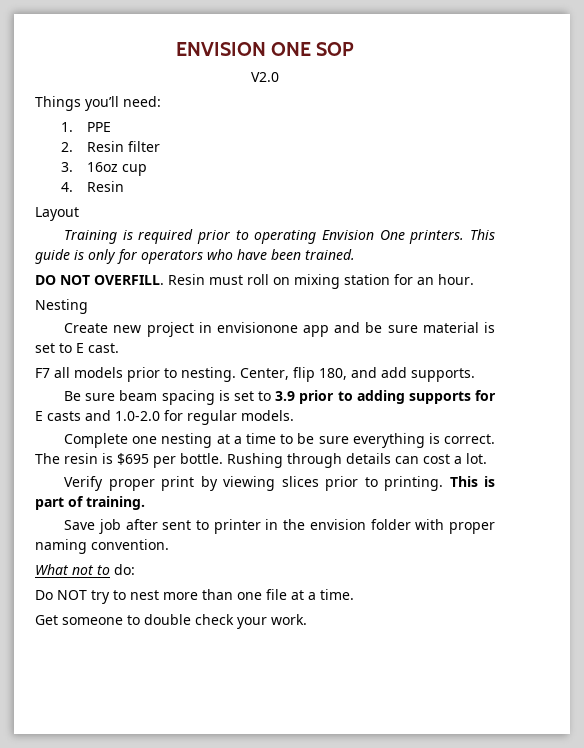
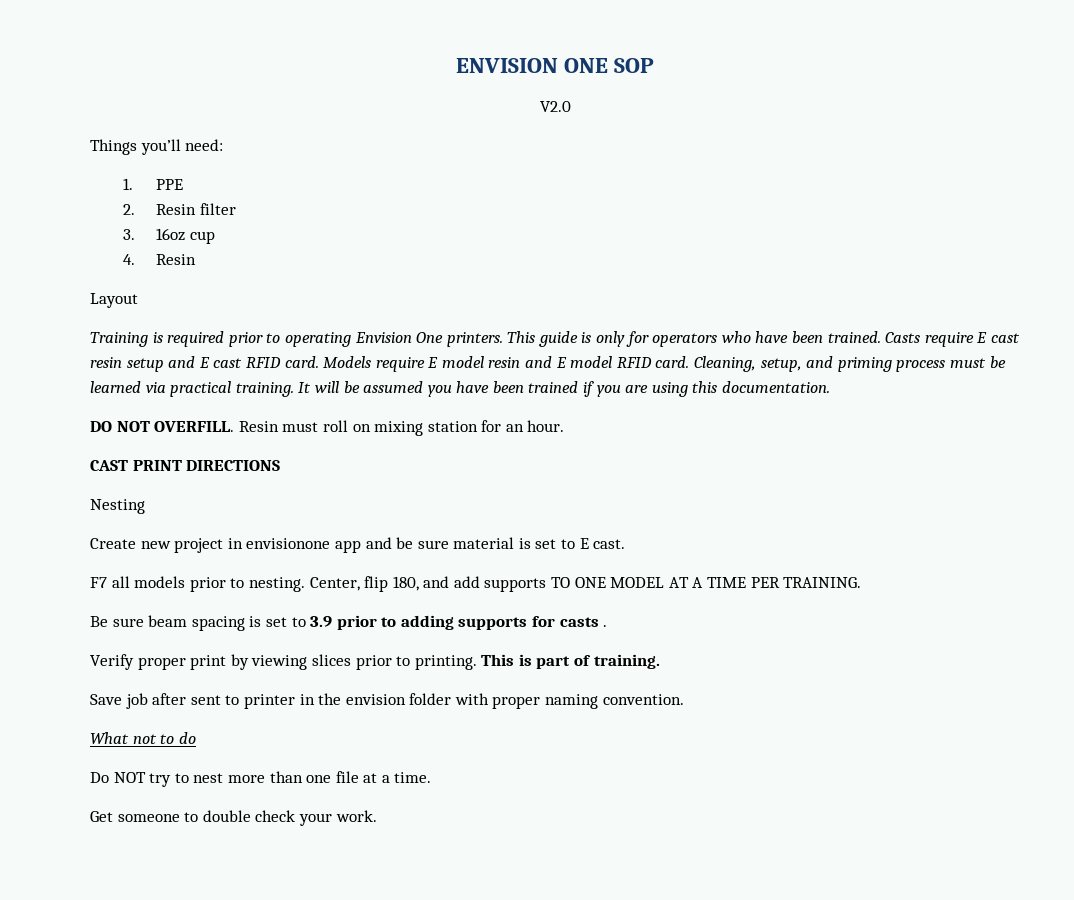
(355, 254) none -> [885,332,1020,347] [90,356,1006,372] [90,381,831,397] Casts require E cast resin setup and E cast RFID card. Models require E model resin and E model RFID card. Cleaning, setup, and priming process must be learned via practical training. It will be assumed you have been trained if you are using this documentation.
(474, 279) none -> [90,460,281,471] // CAST PRINT DIRECTIONS
[411,368,475,382] supports. -> [484,577,862,592] supports TO ONE MODEL AT A TIME PER TRAINING.
[35,410,294,425] [64,433,495,448] [35,453,487,468] E casts and 1.0-2.0 for regular models. // Complete one nesting at a time to be sure everything is correct. The resin is $695 per bottle. Rushing through details can cost a lot. -> [559,617,608,627] casts .
[114,564,135,575] do: -> [178,732,196,744] do

